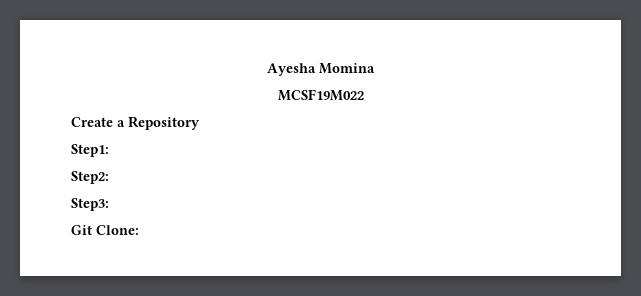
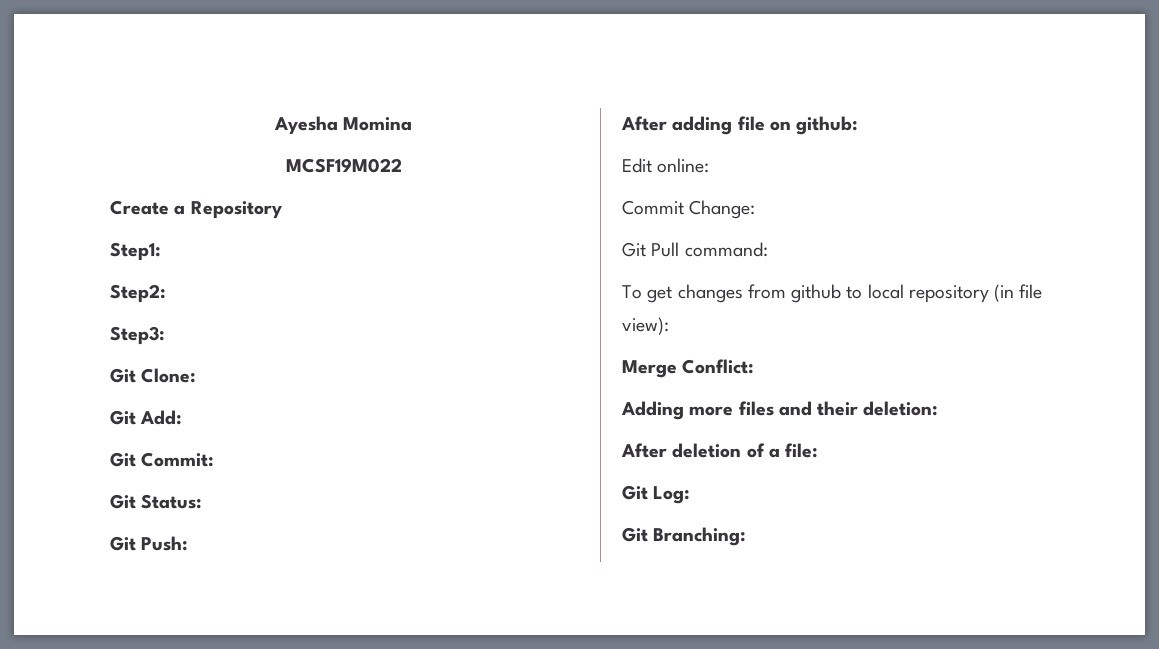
(139, 230) none -> [110,410,183,425] [110,452,215,467] [110,494,203,509] [110,536,189,551] [621,116,859,135] [622,158,710,173] [622,200,756,219] [622,242,768,257] [622,284,1043,303] [622,317,669,335] [622,359,755,378] [621,401,939,420] [621,443,819,458] [622,485,691,504] [622,527,747,546] // Git Add: // Git Commit: // Git Status: // Git Push: // After adding file on github: // Edit online: // Commit Change: // Git Pull command: // To get changes from github to local repository (in file view): // Merge Conflict: // Adding more files and their deletion: // After deletion of a file: // Git Log: // Git Branching:

